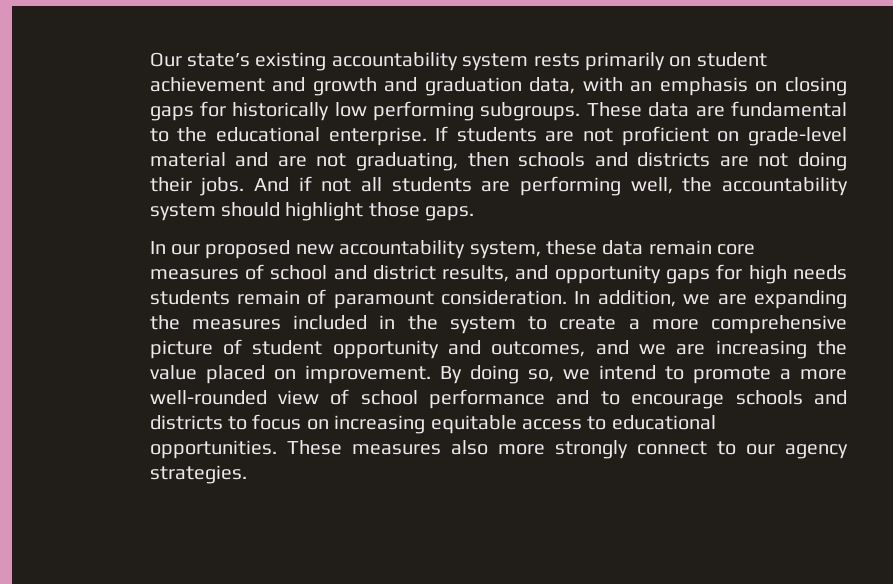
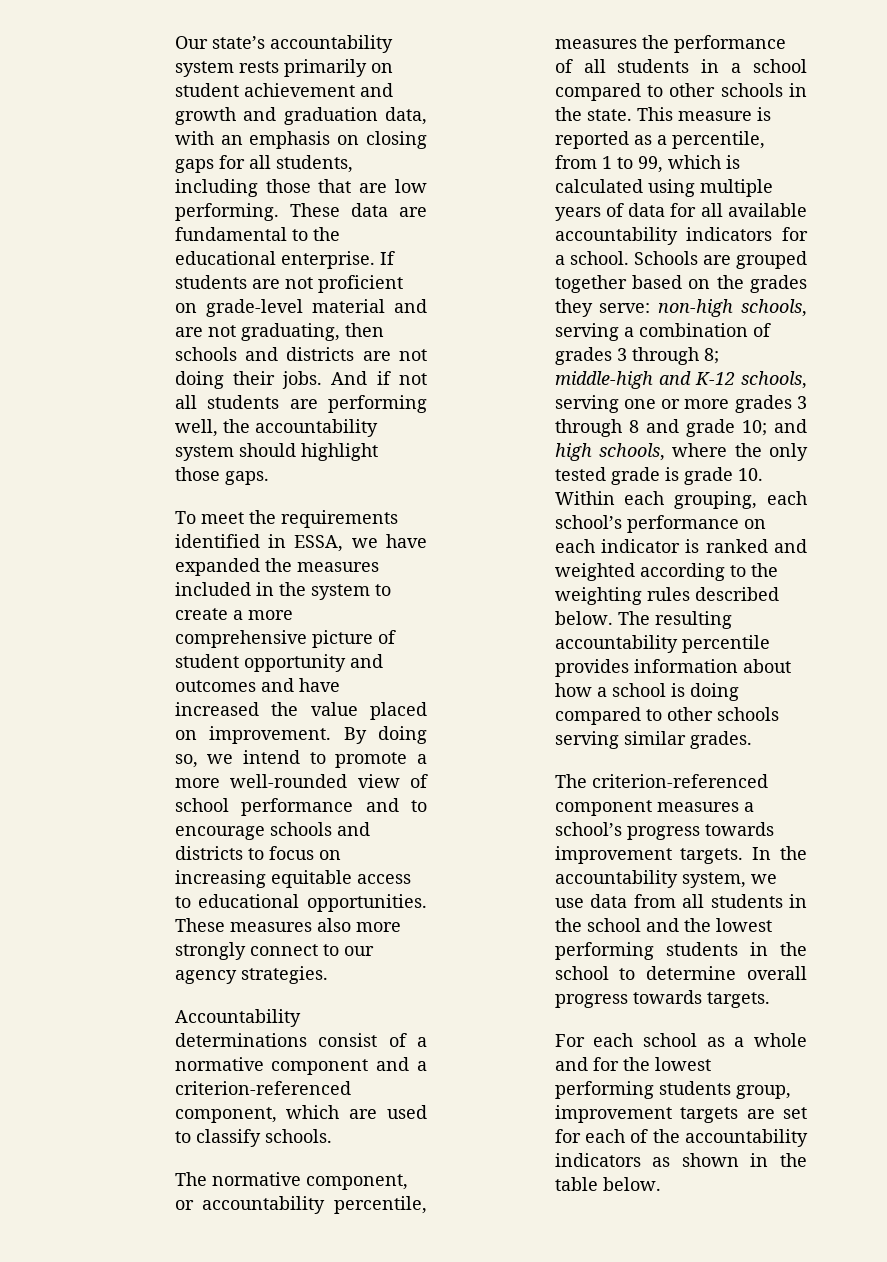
[255,52,327,71] existing -> (265, 42) none
[232,101,581,121] historically low performing subgroups. -> [248,155,353,173] [174,179,427,197] [174,203,279,221] all students, including those that are low performing.
[149,240,756,259] [149,264,847,284] [149,289,847,309] In our proposed new accountability system, these data remain core measures of school and district results, and opportunity gaps for high needs students remain of paramount consideration. In addition, we are expanding -> [174,510,398,528] [174,534,427,552] [174,558,260,576] To meet the requirements identified in ESSA, we have expanded
[491,340,807,359] outcomes, and we are increasing -> [174,678,340,692] [174,702,259,716] outcomes and have increased
(247, 474) none -> [174,1009,301,1027] [174,1033,427,1047] [174,1057,427,1075] [174,1081,351,1095] [174,1105,427,1123] [174,1129,332,1147] [174,1172,408,1190] [174,1196,427,1214] [554,35,786,53] [554,59,807,73] [554,83,807,101] [554,107,771,121] [554,131,765,149] [554,155,740,173] [554,179,773,197] [554,203,807,221] [554,227,808,245] [554,251,807,269] [554,275,807,293] [554,299,807,317] [554,323,771,341] [554,347,719,365] [554,371,807,389] [554,395,807,413] [554,419,807,437] [554,443,808,461] [554,467,763,485] [554,491,807,509] [554,515,766,533] [554,539,807,553] [554,563,778,581] [554,587,779,605] [554,611,732,629] [554,635,770,653] [554,659,791,677] [554,683,739,701] [554,707,779,725] [554,731,752,749] [554,774,768,788] [554,800,754,816] [554,822,774,840] [554,846,807,864] [554,870,777,888] [554,894,807,908] [554,918,772,932] [554,942,807,960] [554,966,807,980] [554,990,770,1008] [554,1033,807,1047] [554,1057,711,1071] [554,1081,791,1099] [554,1105,807,1123] [554,1129,808,1147] [554,1153,807,1167] [554,1177,661,1191] // Accountability determinations consist of a normative component and a criterion-referenced component, which are used to classify schools. // The normative component, or accountability percentile, measures the performance of all students in a school compared to other schools in the state. This measure is reported as a percentile, from 1 to 99, which is calculated using multiple years of data for all available accountability indicators for a school. Schools are grouped together based on the grades they serve: non-high schools, serving a combination of grades 3 through 8; middle-high and K-12 schools, serving one or more grades 3 through 8 and grade 10; and high schools, where the only tested grade is grade 10. Within each grouping, each school’s performance on each indicator is ranked and weighted according to the weighting rules described below. The resulting accountability percentile provides information about how a school is doing compared to other schools serving similar grades. // The criterion-referenced component measures a school’s progress towards improvement targets. In the accountability system, we use data from all students in the school and the lowest performing students in the school to determine overall progress towards targets. // For each school as a whole and for the lowest performing students group, improvement targets are set for each of the accountability indicators as shown in the table below.

